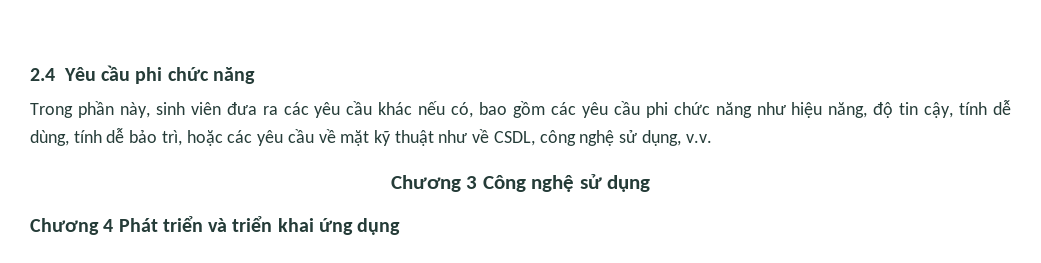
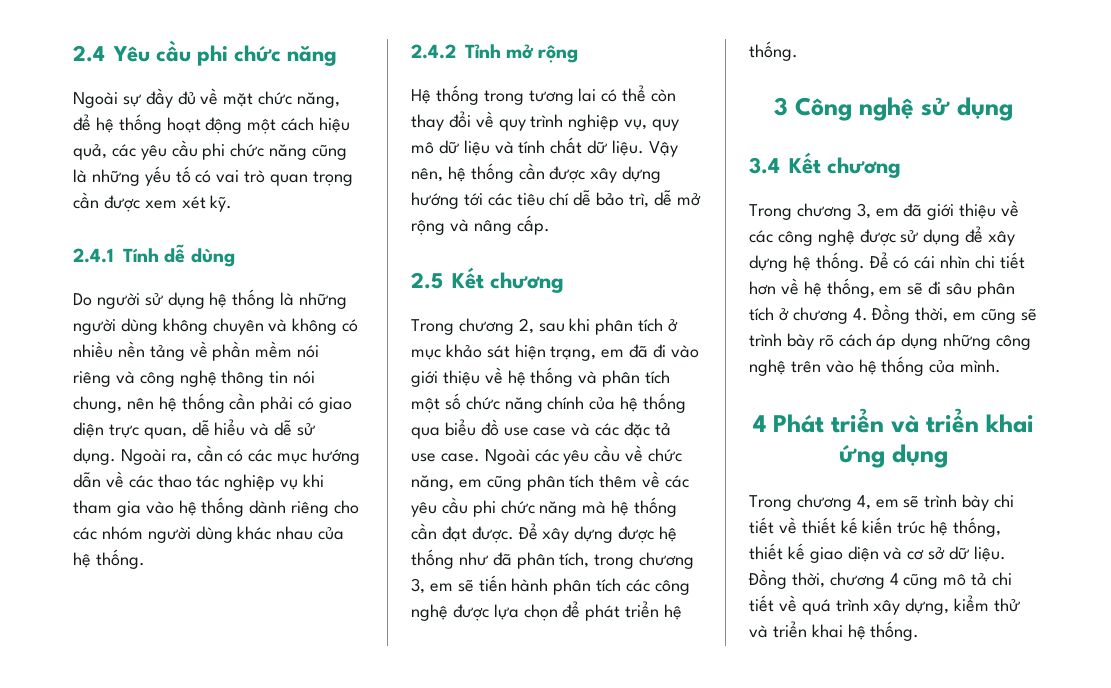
[30,100,1012,118] [30,128,712,146] [390,175,461,192] Trong phần này, sinh viên đưa ra các yêu cầu khác nếu có, bao gồm các yêu cầu phi chức năng như hiệu năng, độ tin cậy, tính dễ dùng, tính dễ bảo trì, hoặc các yêu cầu về mặt kỹ thuật như về CSDL, công nghệ sử dụng, v.v. // Chương -> [73,88,341,108] [73,114,351,134] [73,140,348,160] [73,166,353,186] [73,192,233,212] [73,244,235,267] [73,289,348,309] [73,318,359,335] [73,341,320,361] [73,370,316,387] [73,393,353,413] [73,419,316,439] [73,445,361,465] [73,471,325,491] [73,497,360,517] [73,526,345,543] [73,549,145,569] [411,44,578,63] [411,85,677,105] [411,111,680,131] [411,137,678,157] [411,163,662,183] [411,190,701,209] [411,215,550,235] [411,267,565,293] [411,318,679,335] [411,344,699,361] [411,367,671,387] [411,393,687,413] [411,419,671,439] [411,445,683,465] [411,471,690,491] [411,497,678,517] [411,523,678,543] [411,549,695,569] [411,575,690,595] [411,601,683,621] [749,41,798,61] Ngoài sự đầy đủ về mặt chức năng, để hệ thống hoạt động một cách hiệu quả, các yêu cầu phi chức năng cũng là những yếu tố có vai trò quan trọng cần được xem xét kỹ. // 2.4.1 Tính dễ dùng // Do người sử dụng hệ thống là những người dùng không chuyên và không có nhiều nền tảng về phần mềm nói riêng và công nghệ thông tin nói chung, nên hệ thống cần phải có giao diện trực quan, dễ hiểu và dễ sử dụng. Ngoài ra, cần có các mục hướng dẫn về các thao tác nghiệp vụ khi tham gia vào hệ thống dành riêng cho các nhóm người dùng khác nhau của hệ thống. // 2.4.2 Tỉnh mở rộng // Hệ thống trong tương lai có thể còn thay đổi về quy trình nghiệp vụ, quy mô dữ liệu và tính chất dữ liệu. Vậy nên, hệ thống cần được xây dựng hướng tới các tiêu chí dễ bảo trì, dễ mở rộng và nâng cấp. // 2.5 Kết chương // Trong chương 2, sau khi phân tích ở mục khảo sát hiện trạng, em đã đi vào giới thiệu về hệ thống và phân tích một số chức năng chính của hệ thống qua biểu đồ use case và các đặc tả use case. Ngoài các yêu cầu về chức năng, em cũng phân tích thêm về các yêu cầu phi chức năng mà hệ thống cần đạt được. Để xây dựng được hệ thống như đã phân tích, trong chương 3, em sẽ tiến hành phân tích các công nghệ được lựa chọn để phát triển hệ thống. //
[30,218,99,235] Chương -> [749,152,902,178] [749,200,1020,220] [749,226,1016,246] [749,252,1025,272] [749,278,1015,298] [749,304,1037,324] [749,333,1032,350] [749,356,1002,376] 3.4 Kết chương // Trong chương 3, em đã giới thiệu về các công nghệ được sử dụng để xây dựng hệ thống. Để có cái nhìn chi tiết hơn về hệ thống, em sẽ đi sâu phân tích ở chương 4. Đồng thời, em cũng sẽ trình bày rõ cách áp dụng những công nghệ trên vào hệ thống của mình. //
(401, 226) none -> [749,494,1015,511] [749,517,1002,537] [749,543,1006,563] [748,569,1013,589] [749,595,1021,615] [749,621,920,641] // Trong chương 4, em sẽ trình bày chi tiết về thiết kế kiến trúc hệ thống, thiết kế giao diện và cơ sở dữ liệu. Đồng thời, chương 4 cũng mô tả chi tiết về quá trình xây dựng, kiểm thử và triển khai hệ thống.

